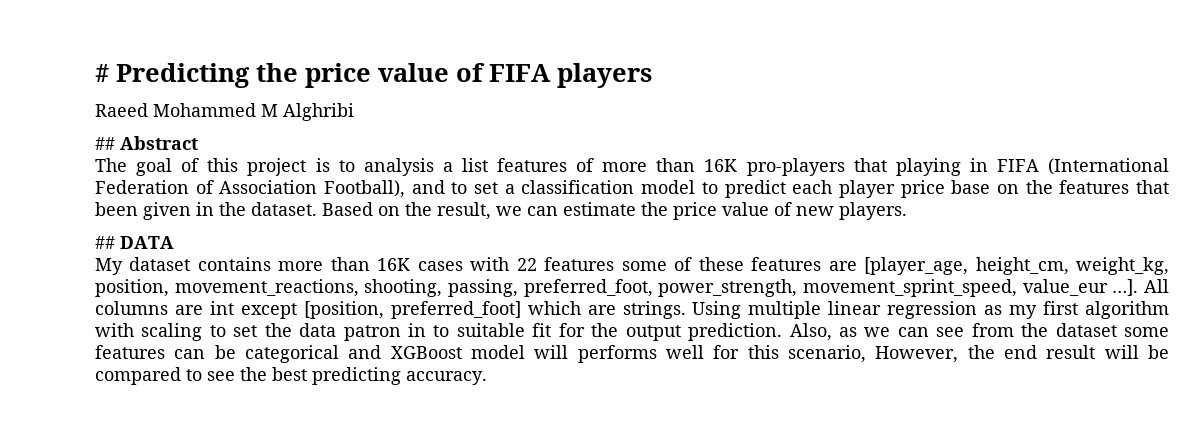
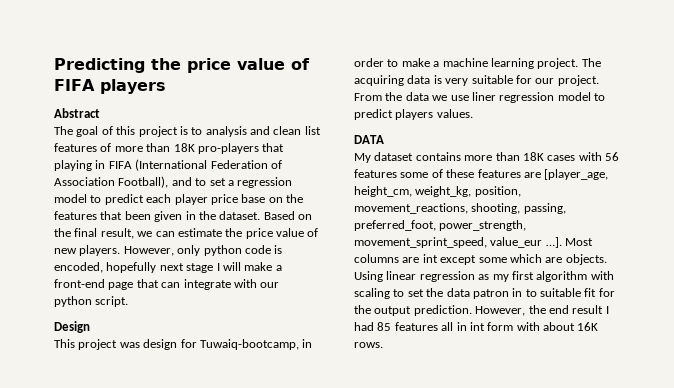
[95,64,109,82] # -> (54, 65) none
[95,103,354,121] [95,137,115,150] Raeed Mohammed M Alghribi // ## -> (166, 86) none
[442,162,453,172] a -> [250,126,302,135] and clean
[704,159,738,172] 16K -> [173,143,195,152] 18K
[521,180,635,194] classification -> [237,177,293,188] regression
(432, 209) none -> [74,228,98,237] final
[95,236,115,249] // ## -> [123,245,283,256] [54,262,282,273] [54,279,280,290] [54,296,129,307] [54,321,90,333] [54,339,313,350] [354,58,601,69] [354,75,599,86] [354,92,605,103] [354,109,473,120] However, only python code is encoded, hopefully next stage I will make a front-end page that can integrate with our python script. // Design // This project was design for Tuwaiq-bootcamp, in order to make a machine learning project. The acquiring data is very suitable for our project. From the data we use liner regression model to predict players values. //
[377,258,411,271] 16K -> [522,152,544,161] 18K
[516,258,537,271] 22 -> [605,152,619,161] 56
[1144,279,1169,293] All -> [565,238,594,246] Most
[303,301,822,319] [position, preferred_foot] which are strings. Using multiple -> [478,254,607,265] [354,271,383,282] some which are objects. Using
[789,323,1169,341] [95,345,1170,363] [95,367,487,385] Also, as we can see from the dataset some features can be categorical and XGBoost model will performs well for this scenario, However, the end result will be compared to see the best predicting accuracy. -> [475,305,609,316] [354,322,599,331] [354,342,383,348] However, the end result I had 85 features all in int form with about 16K rows.

